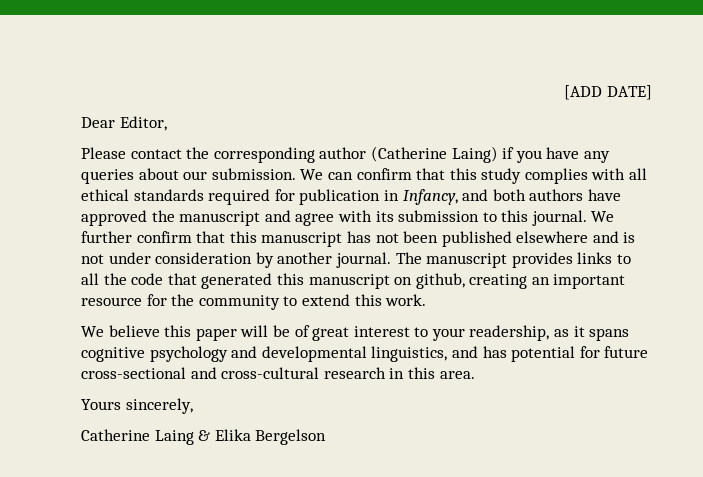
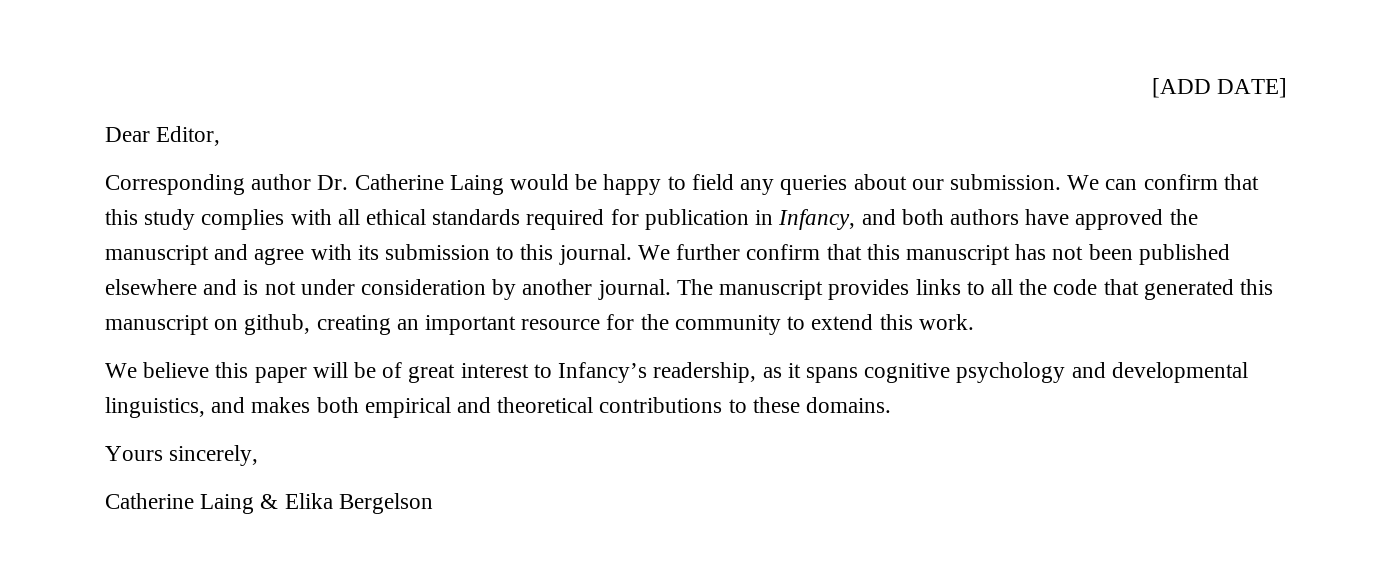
[81,146,580,163] Please contact the corresponding author (Catherine Laing) if you have -> [105,174,734,195] Corresponding author Dr. Catherine Laing would be happy to field
[431,328,465,341] your -> [558,362,648,383] Infancy’s
[482,346,649,362] [81,367,475,379] has potential for future cross-sectional and cross-cultural research in this area. -> [251,397,892,418] makes both empirical and theoretical contributions to these domains.

